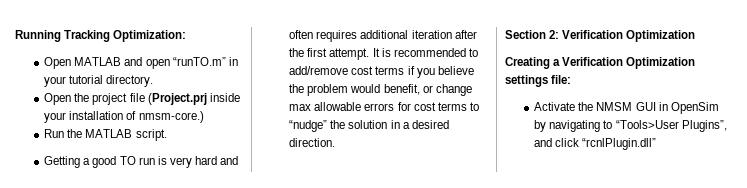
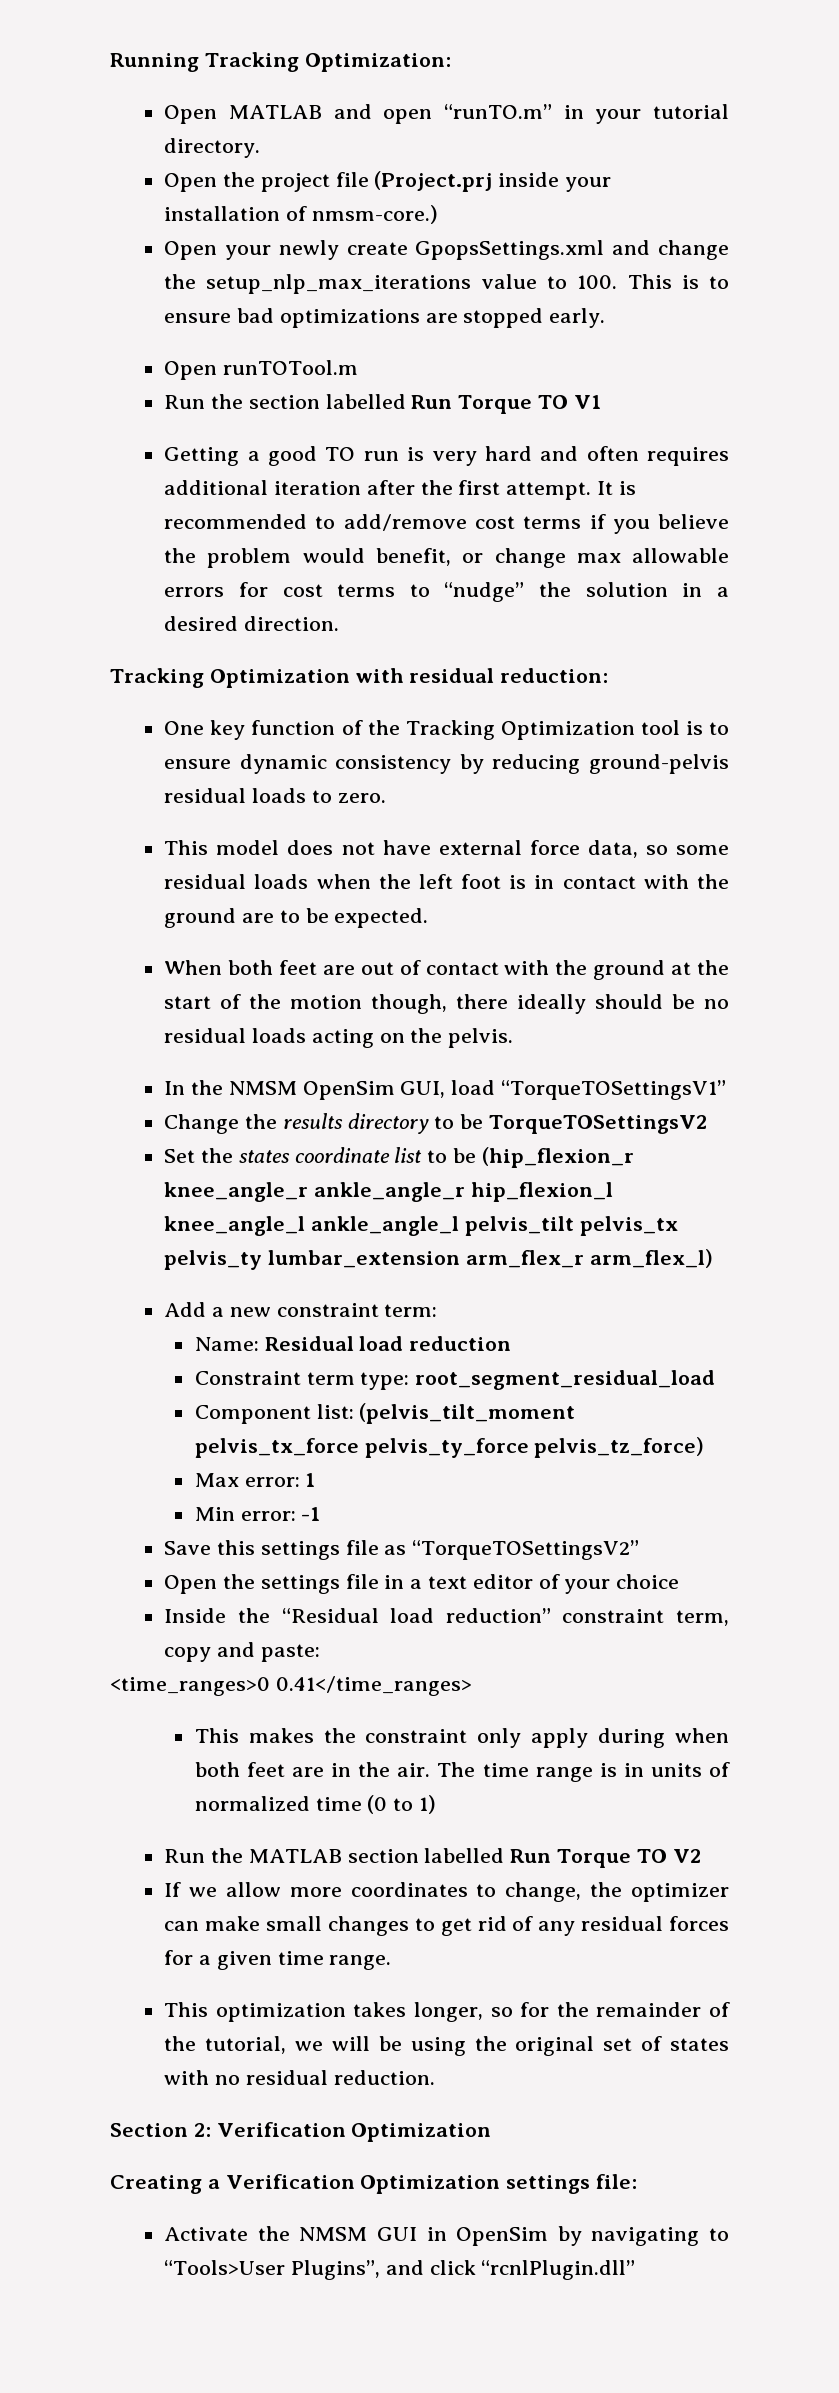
[44,129,167,141] Run the MATLAB script. -> [164,240,729,260] [164,274,729,294] [164,308,606,328] [164,360,359,380] [164,394,601,414] Open your newly create GpopsSettings.xml and change the setup_nlp_max_iterations value to 100. This is to ensure bad optimizations are stopped early. // Open runTOTool.m // Run the section labelled Run Torque TO V1
(336, 142) none -> [110,668,609,688] [164,720,729,740] [164,754,729,774] [164,788,386,803] [164,840,729,858] [164,874,729,889] [164,908,429,928] [164,960,729,980] [164,994,730,1014] [164,1028,514,1048] [164,1080,727,1100] [164,1113,708,1134] [164,1147,634,1168] [164,1182,613,1202] [164,1216,678,1236] [164,1249,713,1270] [164,1302,438,1317] [194,1336,512,1351] [194,1370,716,1390] [194,1403,576,1424] [194,1437,705,1458] [194,1473,316,1487] [194,1507,321,1521] [164,1540,640,1560] [164,1574,680,1594] [164,1608,729,1626] [164,1642,320,1662] [110,1676,472,1696] [194,1728,729,1748] [194,1762,730,1782] [194,1795,437,1814] [164,1848,701,1868] [164,1882,729,1902] [164,1916,729,1936] [164,1950,392,1970] [164,2002,731,2022] [164,2036,729,2056] [164,2070,435,2085] // Tracking Optimization with residual reduction: // One key function of the Tracking Optimization tool is to ensure dynamic consistency by reducing ground-pelvis residual loads to zero. // This model does not have external force data, so some residual loads when the left foot is in contact with the ground are to be expected. // When both feet are out of contact with the ground at the start of the motion though, there ideally should be no residual loads acting on the pelvis. // In the NMSM OpenSim GUI, load “TorqueTOSettingsV1” // Change the results directory to be TorqueTOSettingsV2 // Set the states coordinate list to be (hip_flexion_r knee_angle_r ankle_angle_r hip_flexion_l knee_angle_l ankle_angle_l pelvis_tilt pelvis_tx pelvis_ty lumbar_extension arm_flex_r arm_flex_l) // Add a new constraint term: // Name: Residual load reduction // Constraint term type: root_segment_residual_load // Component list: (pelvis_tilt_moment pelvis_tx_force pelvis_ty_force pelvis_tz_force) // Max error: 1 // Min error: -1 // Save this settings file as “TorqueTOSettingsV2” // Open the settings file in a text editor of your choice // Inside the “Residual load reduction” constraint term, copy and paste: // <time_ranges>0 0.41</time_ranges> // This makes the constraint only apply during when both feet are in the air. The time range is in units of normalized time (0 to 1) // Run the MATLAB section labelled Run Torque TO V2 // If we allow more coordinates to change, the optimizer can make small changes to get rid of any residual forces for a given time range. // This optimization takes longer, so for the remainder of the tutorial, we will be using the original set of states with no residual reduction.

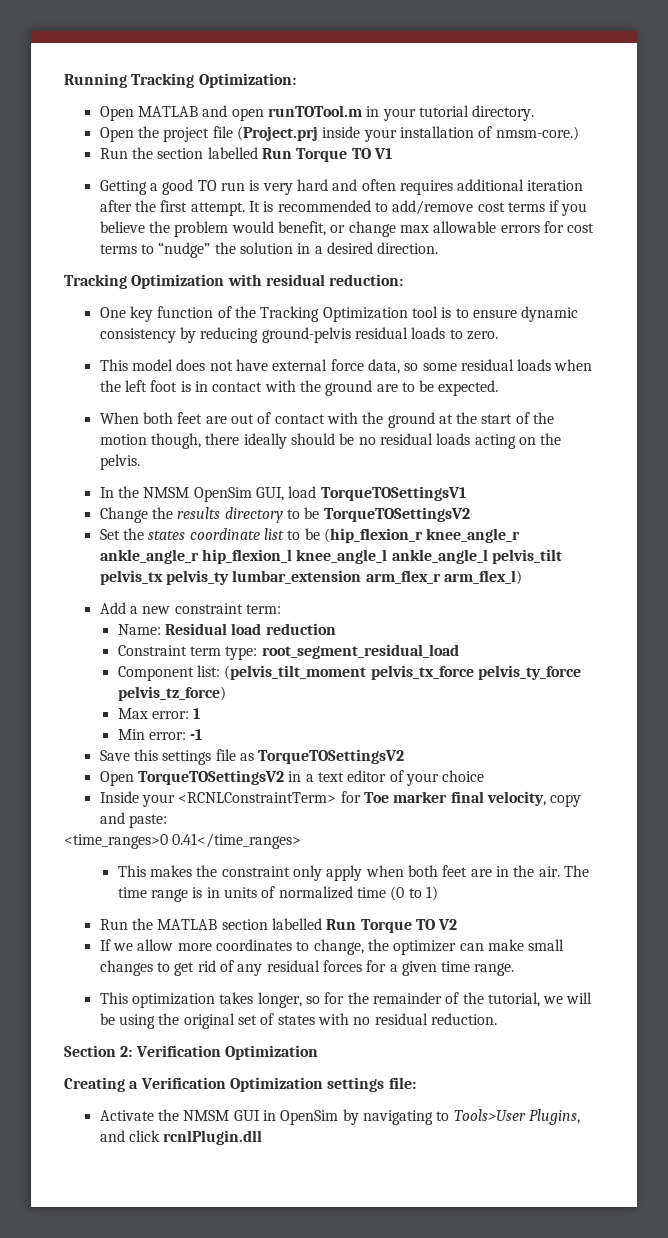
[443,104,552,119] “runTO.m” -> [267,105,362,117] runTOTool.m
[164,240,729,260] [164,274,729,294] [164,308,606,328] [164,360,359,380] // Open your newly create GpopsSettings.xml and change the setup_nlp_max_iterations value to 100. This is to ensure bad optimizations are stopped early. // Open runTOTool.m -> (579, 133) none
[501,1080,727,1100] “TorqueTOSettingsV1” -> [320,486,466,501] TorqueTOSettingsV1
[412,1540,640,1560] [164,1574,379,1594] “TorqueTOSettingsV2” // Open the settings file -> [258,749,405,764] [99,770,284,786] TorqueTOSettingsV2 // Open TorqueTOSettingsV2
[237,1608,729,1626] the “Residual load reduction” constraint term, -> [141,791,546,807] your <RCNLConstraintTerm> for Toe marker final velocity,
[598,1728,666,1748] during -> (363, 873) none
[164,2260,381,2280] “Tools>User Plugins”, -> [453,1109,580,1125] Tools>User Plugins,
[481,2260,636,2280] “rcnlPlugin.dll” -> [163,1130,263,1145] rcnlPlugin.dll

